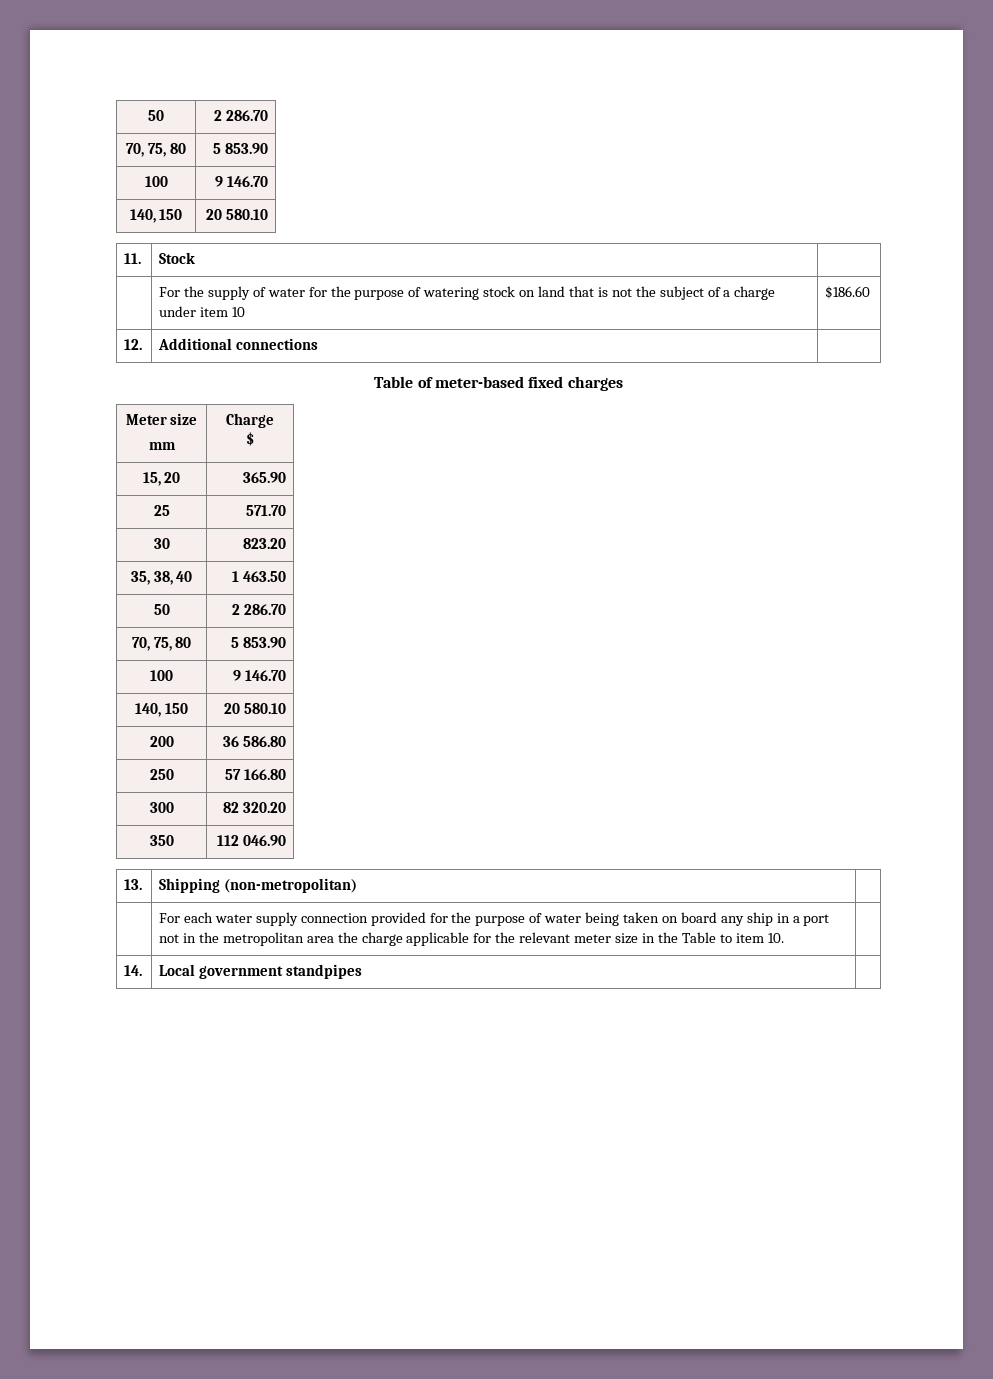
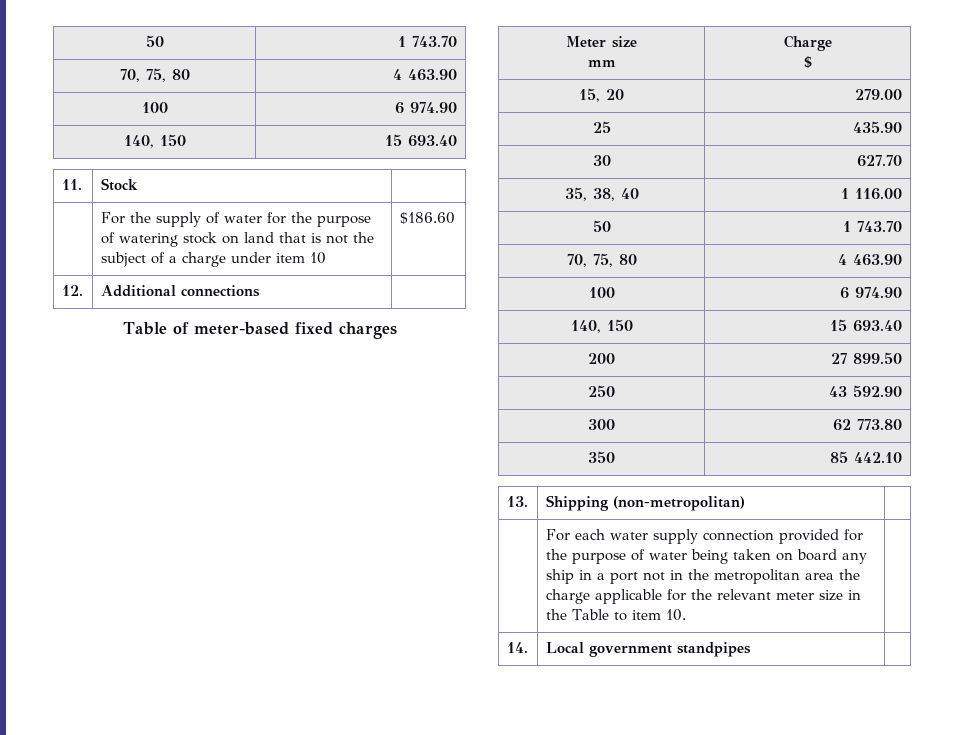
[148,110,164,121] [214,110,268,121] [126,143,186,157] [213,143,268,154] [144,176,168,187] [215,176,268,187] [129,209,183,223] [206,209,268,220] 50 | 2 286.70 // 70, 75, 80 | 5 853.90 // 100 | 9 146.70 // 140, 150 | 20 580.10 -> [145,35,164,47] [398,36,458,47] [119,68,190,82] [393,69,458,81] [141,102,168,113] [395,102,458,114] [123,134,186,148] [385,134,458,147] 50 | 1 743.70 // 70, 75, 80 | 4 463.90 // 100 | 6 974.90 // 140, 150 | 15 693.40
[242,472,286,483] 365.90 -> [855,89,903,100] 279.00
[245,505,286,516] 571.70 -> [853,121,903,133] 435.90
[242,538,286,549] 823.20 -> [857,155,903,167] 627.70
[242,571,286,582] [153,604,170,615] [232,604,286,615] [131,637,192,651] [231,637,286,648] [150,670,173,681] [233,670,286,681] [135,703,188,717] [224,703,286,714] 463.50 // 50 | 2 286.70 // 70, 75, 80 | 5 853.90 // 100 | 9 146.70 // 140, 150 | 20 580.10 -> [855,188,903,200] [592,220,611,232] [843,221,903,232] [566,253,637,267] [838,254,903,266] [588,287,615,298] [840,287,903,299] [570,319,633,333] [830,319,903,332] 116.00 // 50 | 1 743.70 // 70, 75, 80 | 4 463.90 // 100 | 6 974.90 // 140, 150 | 15 693.40
[223,736,286,747] 36 586.80 -> [831,352,903,364] 27 899.50
[225,769,286,780] 57 166.80 -> [829,385,903,397] 43 592.90
[223,802,286,813] 82 320.20 -> [833,419,903,431] 62 773.80
[217,835,286,846] 112 046.90 -> [830,451,903,463] 85 442.10

